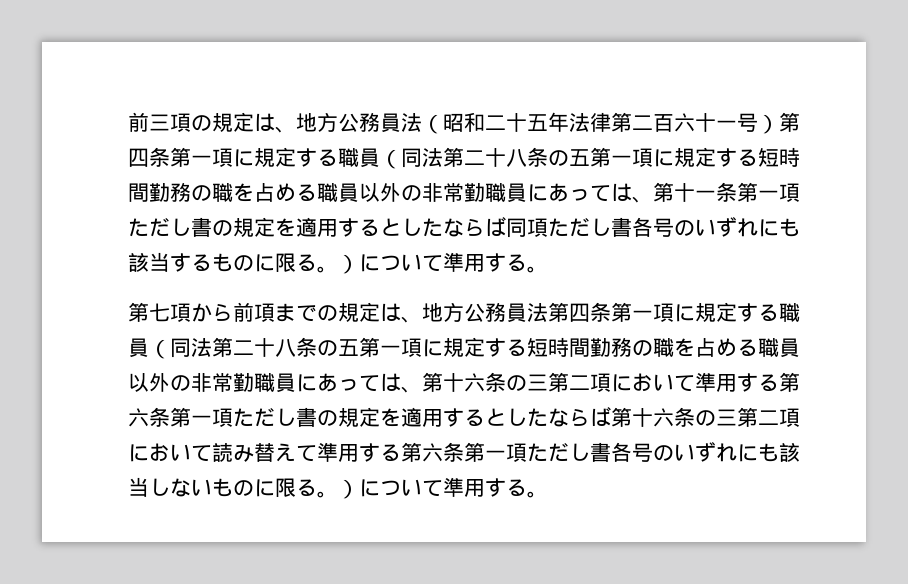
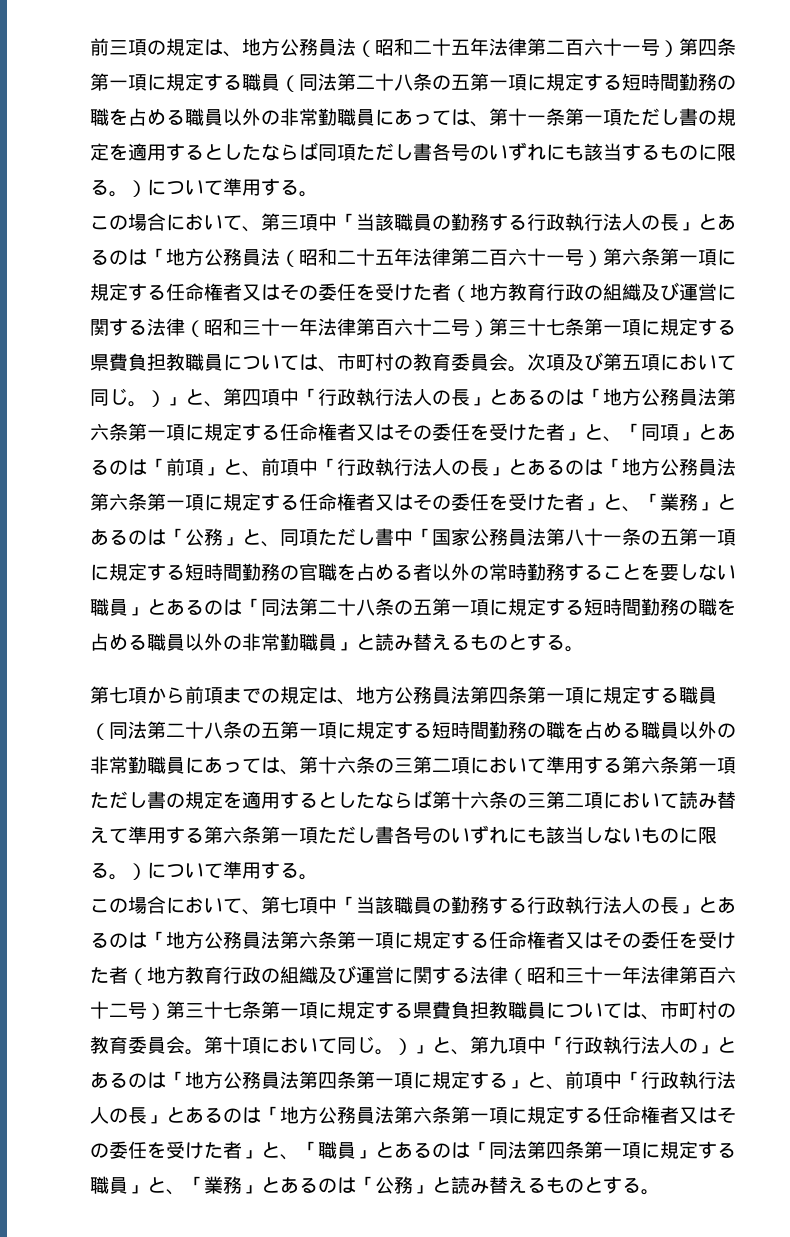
(548, 269) none -> [89,213,736,232] [89,248,736,267] [89,282,736,302] [89,318,736,337] [89,352,736,372] [89,388,736,407] [89,423,736,442] [89,458,736,477] [89,493,736,512] [89,528,736,547] [89,563,736,581] [89,598,736,616] [89,633,584,652] // この場合において、第三項中「当該職員の勤務する行政執行法人の長」とあるのは「地方公務員法（昭和二十五年法律第二百六十一号）第六条第一項に規定する任命権者又はその委任を受けた者（地方教育行政の組織及び運営に関する法律（昭和三十一年法律第百六十二号）第三十七条第一項に規定する県費負担教職員については、市町村の教育委員会。次項及び第五項において同じ。）」と、第四項中「行政執行法人の長」とあるのは「地方公務員法第六条第一項に規定する任命権者又はその委任を受けた者」と、「同項」とあるのは「前項」と、前項中「行政執行法人の長」とあるのは「地方公務員法第六条第一項に規定する任命権者又はその委任を受けた者」と、「業務」とあるのは「公務」と、同項ただし書中「国家公務員法第八十一条の五第一項に規定する短時間勤務の官職を占める者以外の常時勤務することを要しない職員」とあるのは「同法第二十八条の五第一項に規定する短時間勤務の職を占める職員以外の非常勤職員」と読み替えるものとする。
(548, 494) none -> [89,896,736,915] [89,931,736,949] [89,965,736,985] [89,1001,736,1020] [89,1036,736,1055] [89,1071,736,1090] [89,1106,736,1124] [89,1141,736,1160] [89,1176,660,1195] // この場合において、第七項中「当該職員の勤務する行政執行法人の長」とあるのは「地方公務員法第六条第一項に規定する任命権者又はその委任を受けた者（地方教育行政の組織及び運営に関する法律（昭和三十一年法律第百六十二号）第三十七条第一項に規定する県費負担教職員については、市町村の教育委員会。第十項において同じ。）」と、第九項中「行政執行法人の」とあるのは「地方公務員法第四条第一項に規定する」と、前項中「行政執行法人の長」とあるのは「地方公務員法第六条第一項に規定する任命権者又はその委任を受けた者」と、「職員」とあるのは「同法第四条第一項に規定する職員」と、「業務」とあるのは「公務」と読み替えるものとする。

